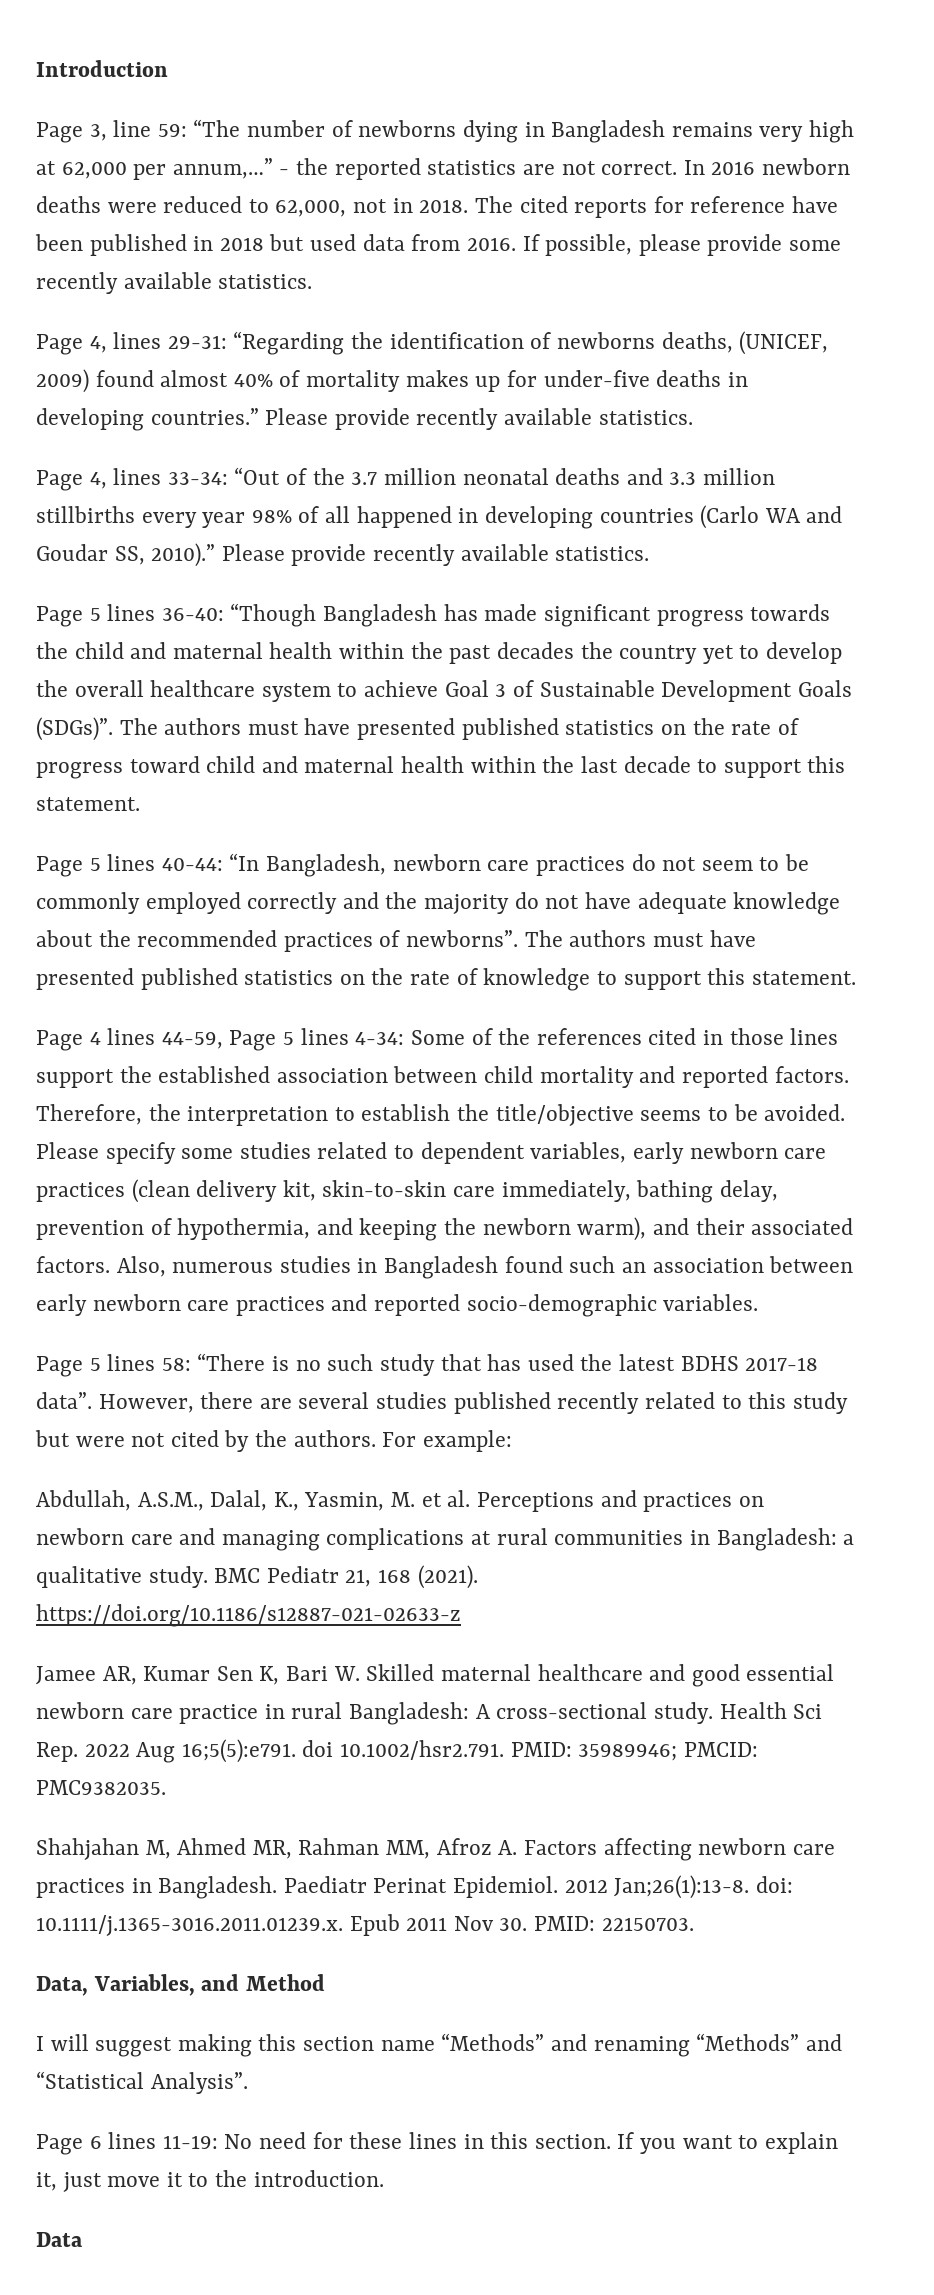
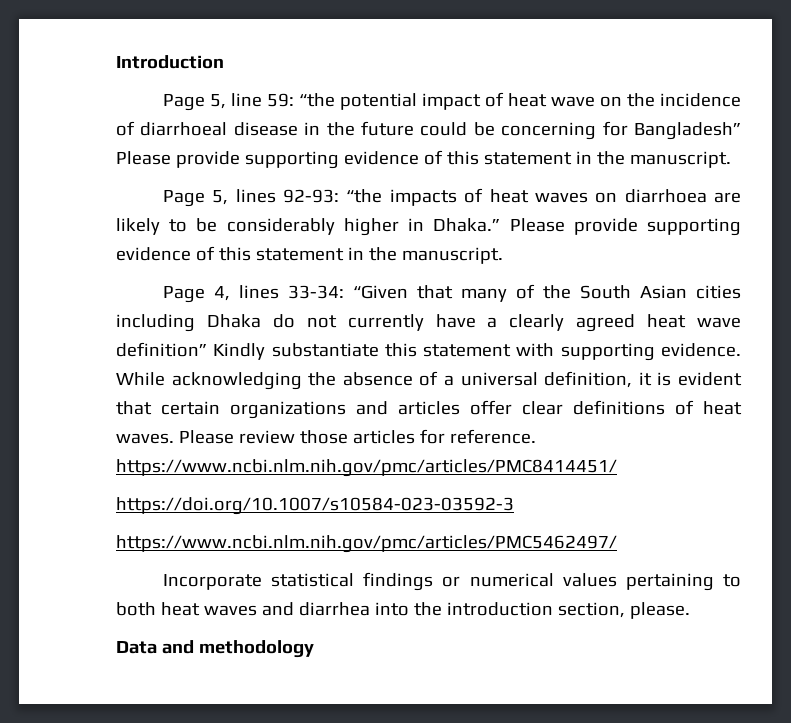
[89,124,107,141] 3, -> [209,94,226,109] 5,
[193,119,854,143] [36,158,850,180] [36,196,838,218] [35,234,841,256] [36,272,313,294] [36,331,829,355] [36,369,748,393] [36,408,693,431] [36,467,775,491] [36,505,843,529] [36,543,650,567] [36,603,831,627] [36,642,842,664] [36,680,852,702] [36,717,799,741] [36,756,846,779] [36,797,140,811] [36,853,809,877] [36,892,841,915] [36,930,756,952] [36,968,856,991] [36,1028,839,1051] [36,1066,849,1088] [36,1104,846,1126] [36,1142,827,1164] [36,1179,778,1203] [36,1217,854,1241] [36,1256,854,1279] [36,1294,759,1317] [36,1353,819,1377] [36,1392,848,1414] [35,1430,512,1452] [36,1490,764,1512] [36,1528,855,1551] [36,1565,478,1589] [36,1604,461,1627] [36,1664,835,1687] [36,1702,823,1725] [36,1739,758,1763] [36,1780,166,1795] [36,1838,835,1861] [36,1875,793,1899] [36,1914,694,1936] [36,1974,325,1996] [36,2033,842,2057] [36,2071,248,2094] [36,2132,838,2155] [36,2170,384,2192] “The number of newborns dying in Bangladesh remains very high at 62,000 per annum,…” - the reported statistics are not correct. In 2016 newborn deaths were reduced to 62,000, not in 2018. The cited reports for reference have been published in 2018 but used data from 2016. If possible, please provide some recently available statistics. // Page 4, lines 29-31: “Regarding the identification of newborns deaths, (UNICEF, 2009) found almost 40% of mortality makes up for under-five deaths in developing countries.” Please provide recently available statistics. // Page 4, lines 33-34: “Out of the 3.7 million neonatal deaths and 3.3 million stillbirths every year 98% of all happened in developing countries (Carlo WA and Goudar SS, 2010).” Please provide recently available statistics. // Page 5 lines 36-40: “Though Bangladesh has made significant progress towards the child and maternal health within the past decades the country yet to develop the overall healthcare system to achieve Goal 3 of Sustainable Development Goals (SDGs)”. The authors must have presented published statistics on the rate of progress toward child and maternal health within the last decade to support this statement. // Page 5 lines 40-44: “In Bangladesh, newborn care practices do not seem to be commonly employed correctly and the majority do not have adequate knowledge about the recommended practices of newborns”. The authors must have presented published statistics on the rate of knowledge to support this statement. // Page 4 lines 44-59, Page 5 lines 4-34: Some of the references cited in those lines support the established association between child mortality and reported factors. Therefore, the interpretation to establish the title/objective seems to be avoided. Please specify some studies related to dependent variables, early newborn care practices (clean delivery kit, skin-to-skin care immediately, bathing delay, prevention of hypothermia, and keeping the newborn warm), and their associated factors. Also, numerous studies in Bangladesh found such an association between early newborn care practices and reported socio-demographic variables. // Page 5 lines 58: “There is no such study that has used the latest BDHS 2017-18 data”. However, there are several studies published recently related to this study but were not cited by the authors. For example: // Abdullah, A.S.M., Dalal, K., Yasmin, M. et al. Perceptions and practices on newborn care and managing complications at rural communities in Bangladesh: a qualitative study. BMC Pediatr 21, 168 (2021). https://doi.org/10.1186/s12887-021-02633-z // Jamee AR, Kumar Sen K, Bari W. Skilled maternal healthcare and good essential newborn care practice in rural Bangladesh: A cross-sectional study. Health Sci Rep. 2022 Aug 16;5(5):e791. doi 10.1002/hsr2.791. PMID: 35989946; PMCID: PMC9382035. // Shahjahan M, Ahmed MR, Rahman MM, Afroz A. Factors affecting newborn care practices in Bangladesh. Paediatr Perinat Epidemiol. 2012 Jan;26(1):13-8. doi: 10.1111/j.1365-3016.2011.01239.x. Epub 2011 Nov 30. PMID: 22150703. // Data, Variables, and Method // I will suggest making this section name “Methods” and renaming “Methods” and “Statistical Analysis”. // Page 6 lines 11-19: No need for these lines in this section. If you want to explain it, just move it to the introduction. -> [298,92,741,110] [116,121,741,140] [116,150,731,169] [162,188,741,207] [116,218,741,236] [116,246,503,264] [162,284,741,303] [116,314,741,332] [116,342,741,361] [116,371,743,390] [116,400,742,419] [116,429,536,444] [116,459,617,477] [116,497,514,515] [116,535,617,553] [162,572,741,591] [116,602,690,619] “the potential impact of heat wave on the incidence of diarrhoeal disease in the future could be concerning for Bangladesh” Please provide supporting evidence of this statement in the manuscript. // Page 5, lines 92-93: “the impacts of heat waves on diarrhoea are likely to be considerably higher in Dhaka.” Please provide supporting evidence of this statement in the manuscript. // Page 4, lines 33-34: “Given that many of the South Asian cities including Dhaka do not currently have a clearly agreed heat wave definition” Kindly substantiate this statement with supporting evidence. While acknowledging the absence of a universal definition, it is evident that certain organizations and articles offer clear definitions of heat waves. Please review those articles for reference. https://www.ncbi.nlm.nih.gov/pmc/articles/PMC8414451/ // https://doi.org/10.1007/s10584-023-03592-3 // https://www.ncbi.nlm.nih.gov/pmc/articles/PMC5462497/ // Incorporate statistical findings or numerical values pertaining to both heat waves and diarrhea into the introduction section, please.
(83, 2239) none -> [161,640,314,658] and methodology

